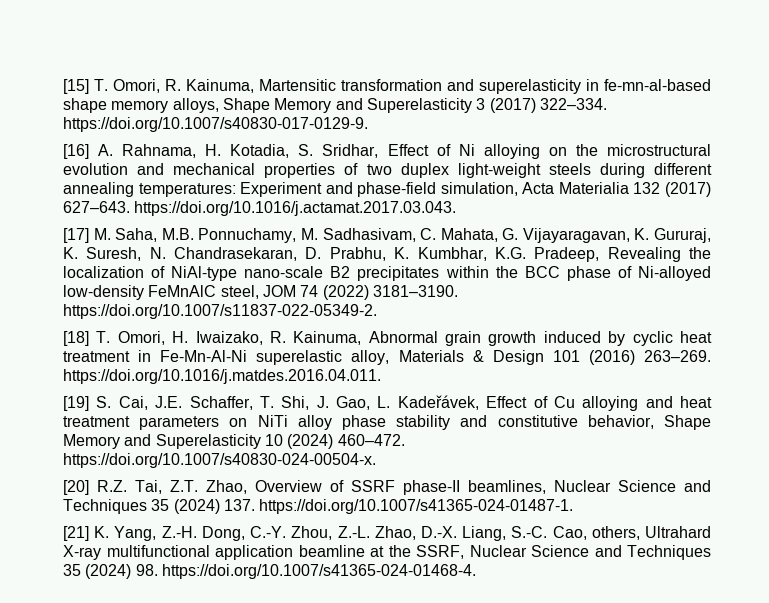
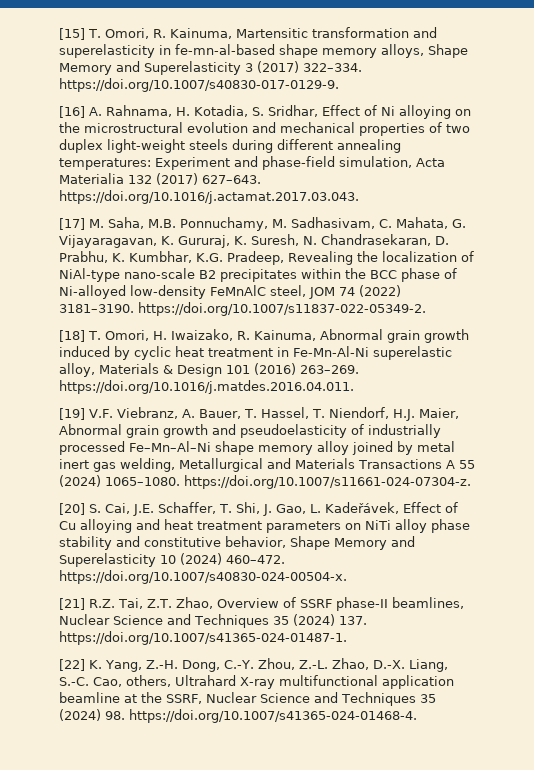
(89, 403) none -> [89,407,459,421] [59,424,441,438] [59,441,455,455] [59,458,475,472] [59,475,471,489] [59,503,85,515] V.F. Viebranz, A. Bauer, T. Hassel, T. Niendorf, H.J. Maier, Abnormal grain growth and pseudoelasticity of industrially processed Fe–Mn–Al–Ni shape memory alloy joined by metal inert gas welding, Metallurgical and Materials Transactions A 55 (2024) 1065–1080. https://doi.org/10.1007/s11661-024-07304-z. // [20]
[63,480,89,495] [20] -> [59,598,85,610] [21]
[63,526,89,541] [21] -> [59,659,85,671] [22]

